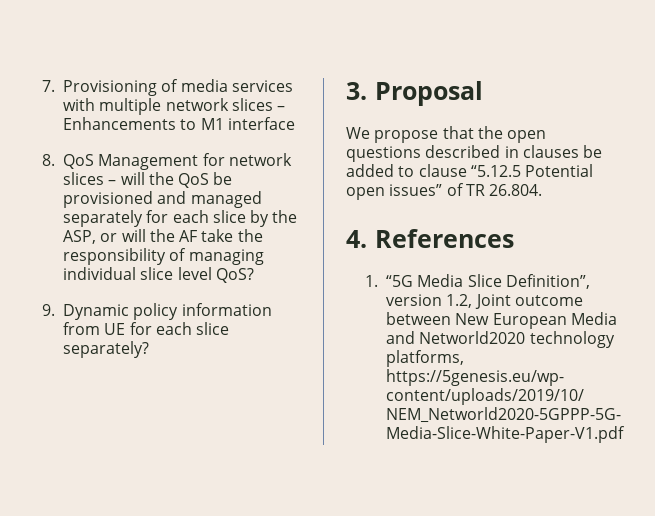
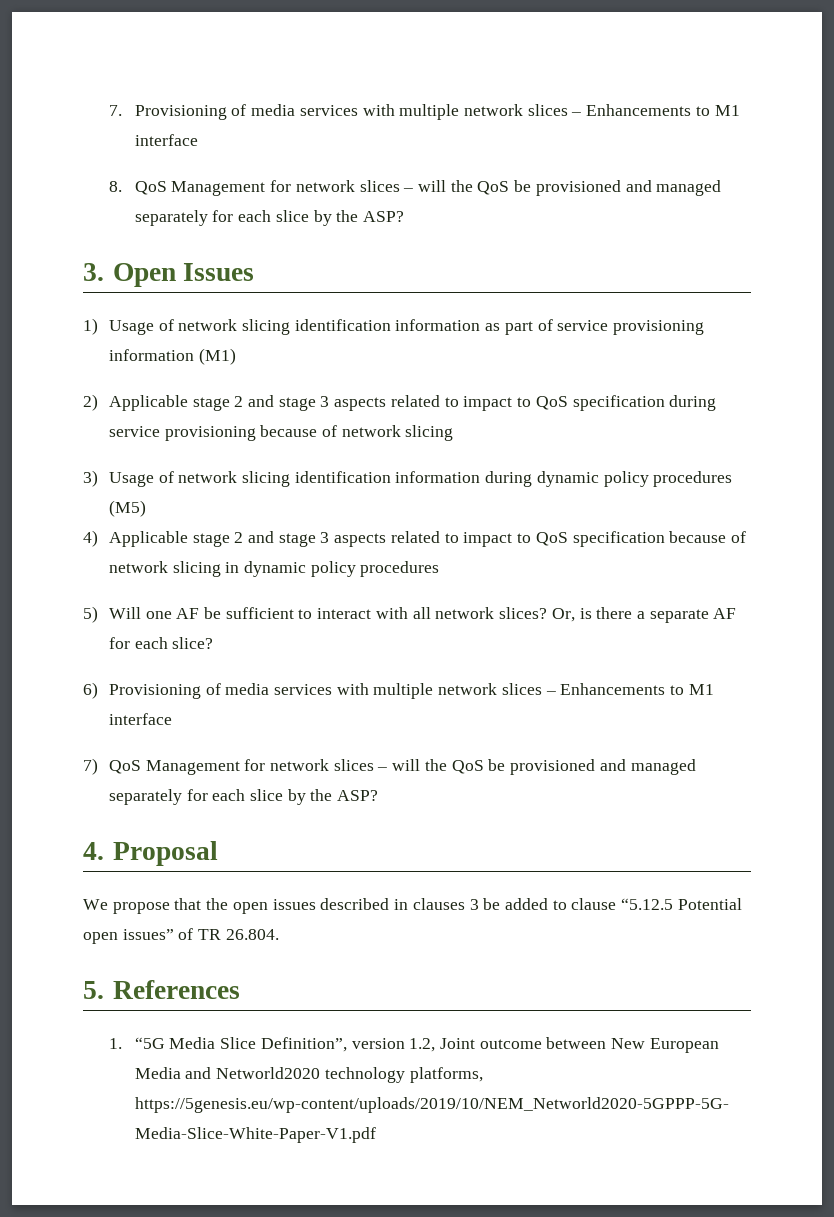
[62,229,263,244] [62,248,264,265] [62,267,254,283] [41,303,272,320] [62,322,230,335] [62,341,149,358] [346,82,367,100] ASP, or will the AF take the responsibility of managing individual slice level QoS? // 9. Dynamic policy information from UE for each slice separately? // 3. -> [363,211,405,222] [83,263,255,287] [83,318,705,335] [108,348,236,365] [83,394,717,411] [108,425,454,441] [83,470,733,487] [108,500,146,517] [83,530,746,547] [108,561,440,577] [83,606,737,623] [108,637,214,649] [83,682,714,699] [108,713,172,725] [83,758,696,775] [108,789,379,805] [83,842,104,860] ASP? // 3. Open Issues // 1) Usage of network slicing identification information as part of service provisioning information (M1) // 2) Applicable stage 2 and stage 3 aspects related to impact to QoS specification during service provisioning because of network slicing // 3) Usage of network slicing identification information during dynamic policy procedures (M5) // 4) Applicable stage 2 and stage 3 aspects related to impact to QoS specification because of network slicing in dynamic policy procedures // 5) Will one AF be sufficient to interact with all network slices? Or, is there a separate AF for each slice? // 6) Provisioning of media services with multiple network slices – Enhancements to M1 interface // 7) QoS Management for network slices – will the QoS be provisioned and managed separately for each slice by the ASP? // 4.
[346,146,421,162] questions -> [272,899,316,910] issues
(579, 151) none -> [469,899,479,910] 3
[346,230,367,248] 4. -> [83,981,104,999] 5.

